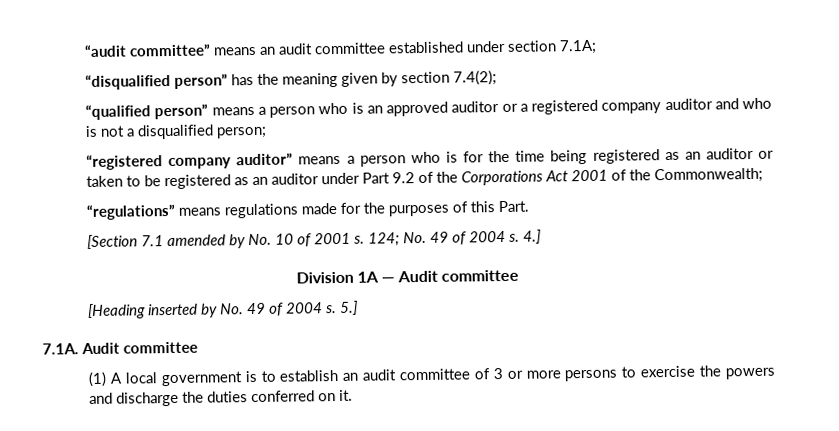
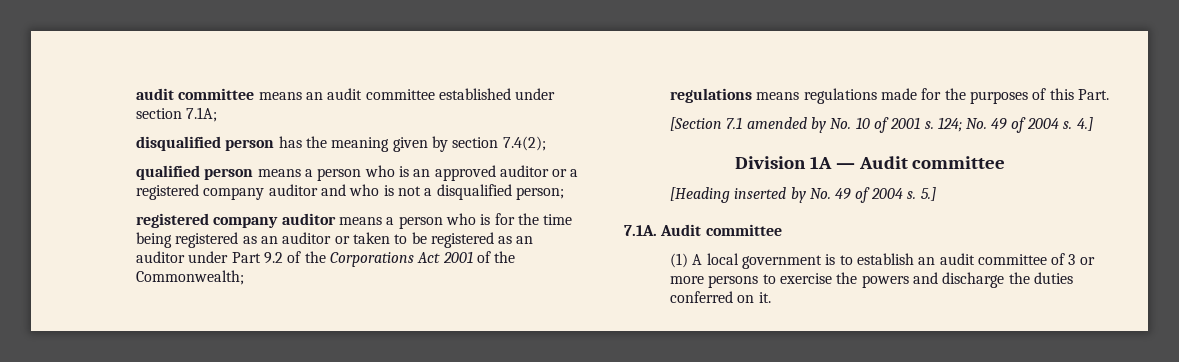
[84,43,212,58] “audit committee” -> [135,88,255,100] audit committee
[85,73,229,91] “disqualified person” -> [135,136,275,151] disqualified person
[85,103,209,121] “qualified person” -> [135,165,254,180] qualified person
[86,152,294,171] “registered company auditor” -> [135,213,336,228] registered company auditor
[86,203,177,221] “regulations” -> [669,88,752,103] regulations

